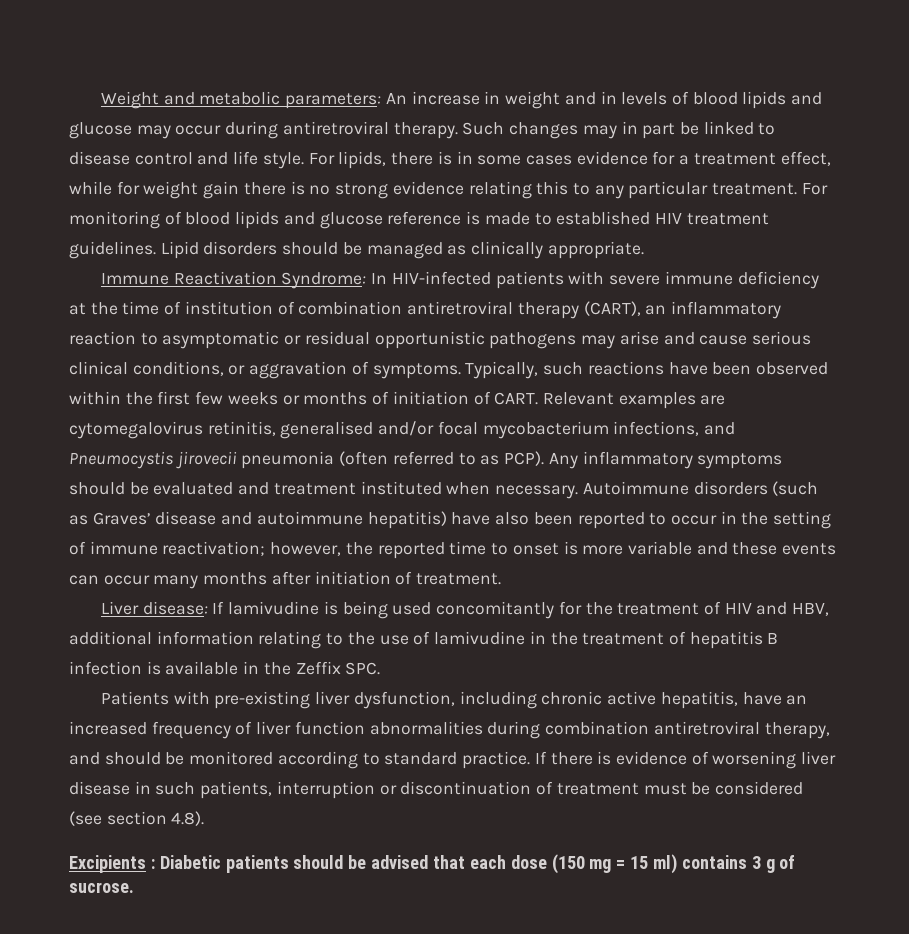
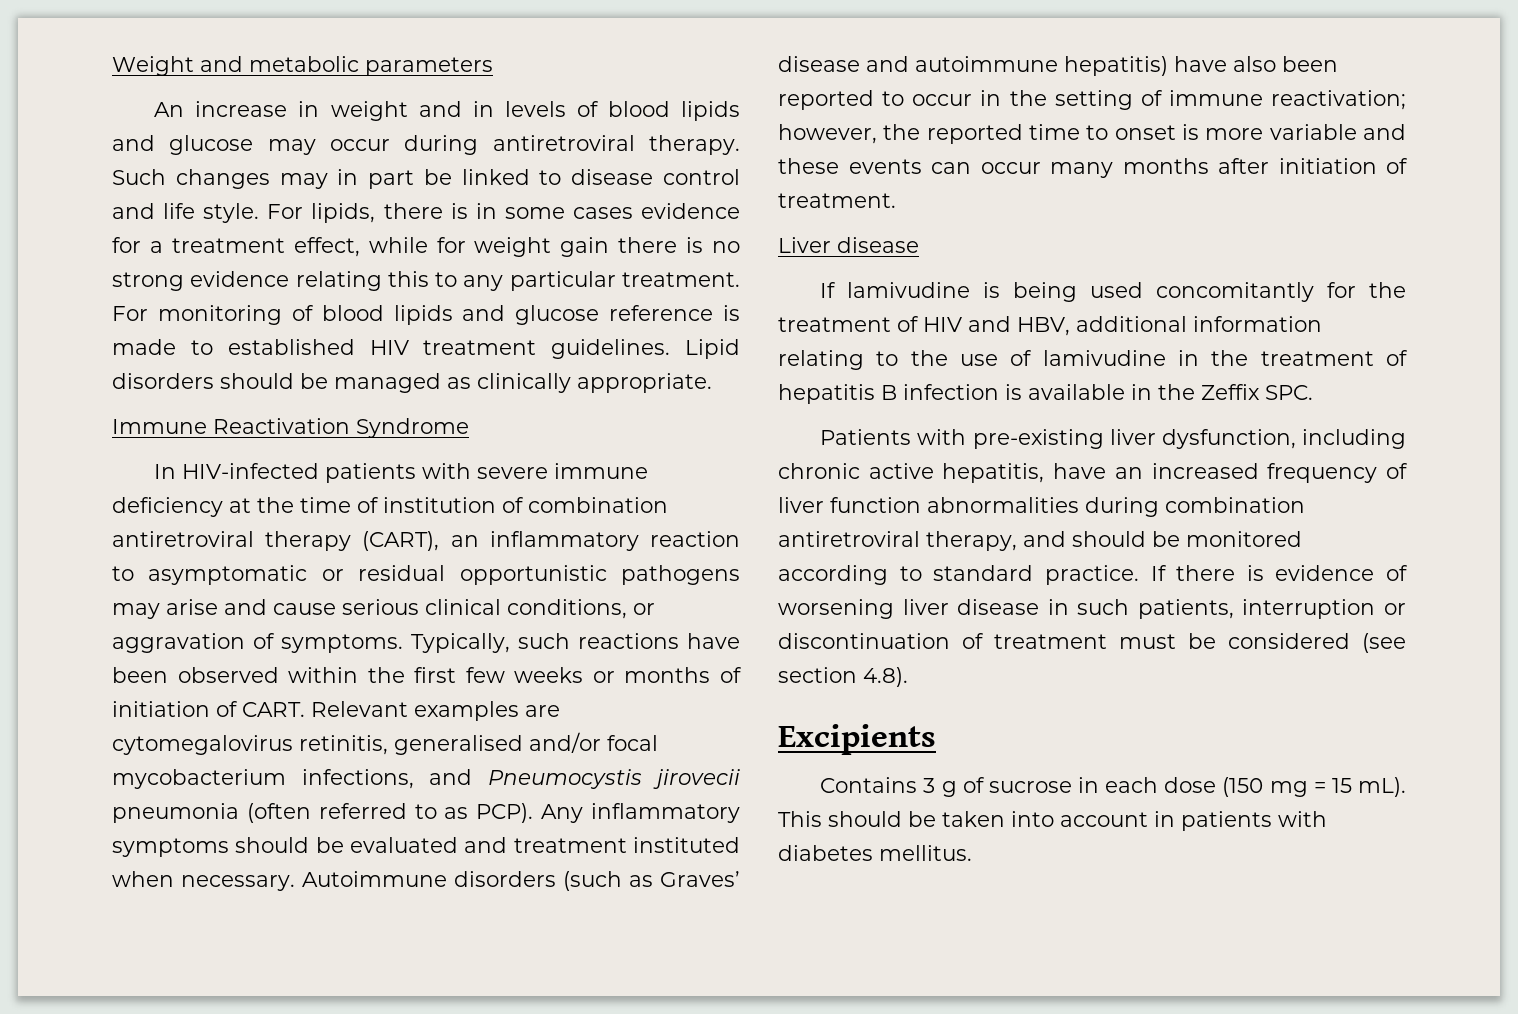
[285,93,382,109] parameters: -> [365,57,493,76] parameters //
[281,272,367,289] Syndrome: -> [356,418,469,438] Syndrome //
[142,601,208,615] disease: -> [837,237,919,253] disease //
[150,855,466,873] : Diabetic patients should be advised that -> [820,777,1099,797] // Contains 3 g of sucrose in
[653,854,796,874] [69,882,134,893] ml) contains 3 g of sucrose. -> [1358,777,1406,797] [778,811,1327,831] [778,845,972,861] mL). This should be taken into account in patients with diabetes mellitus.

